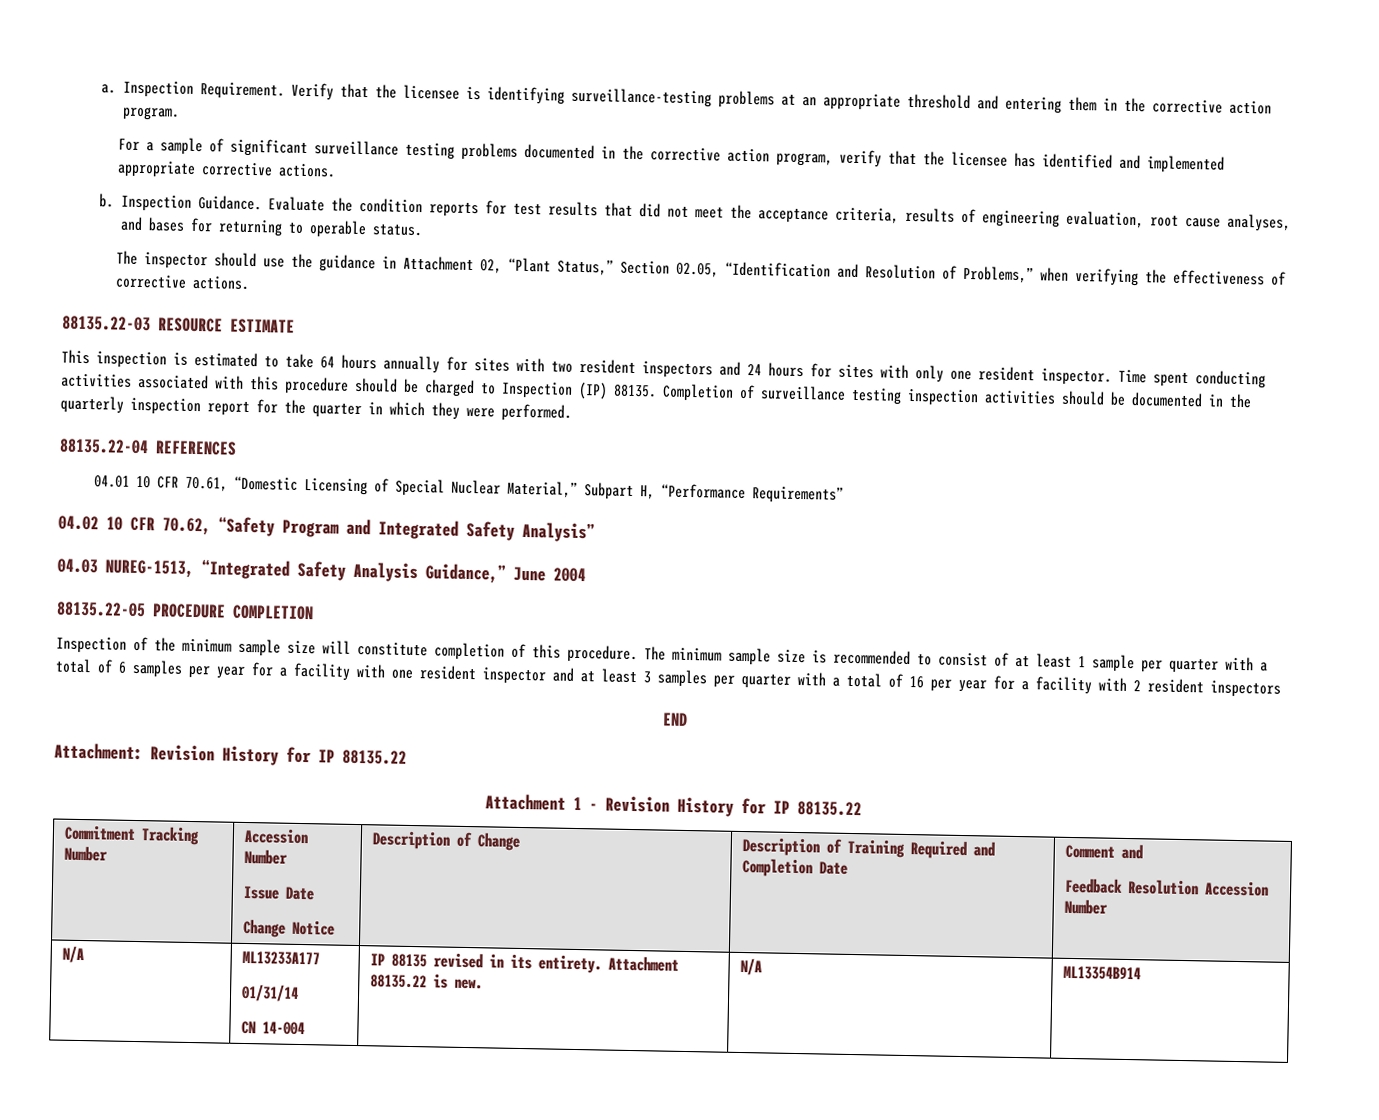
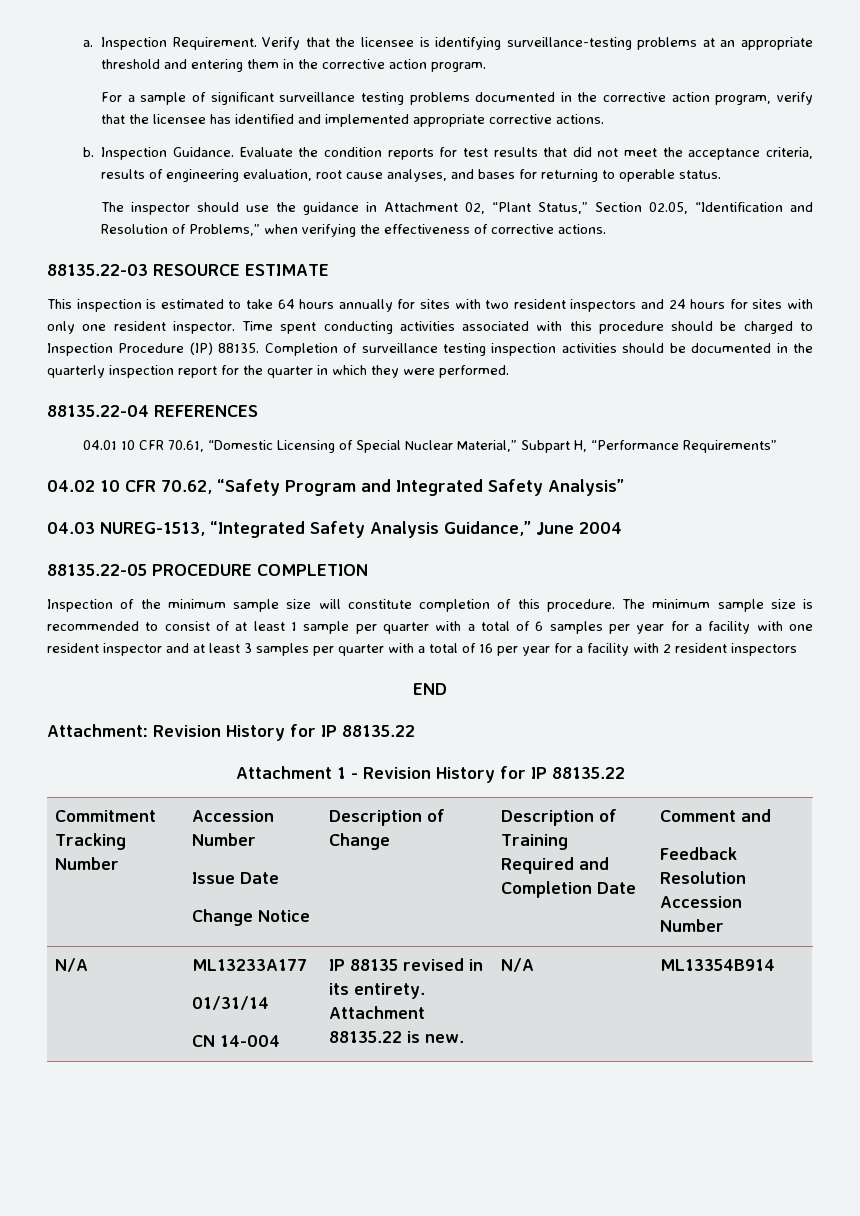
(573, 390) none -> [118,343,185,353] Procedure

